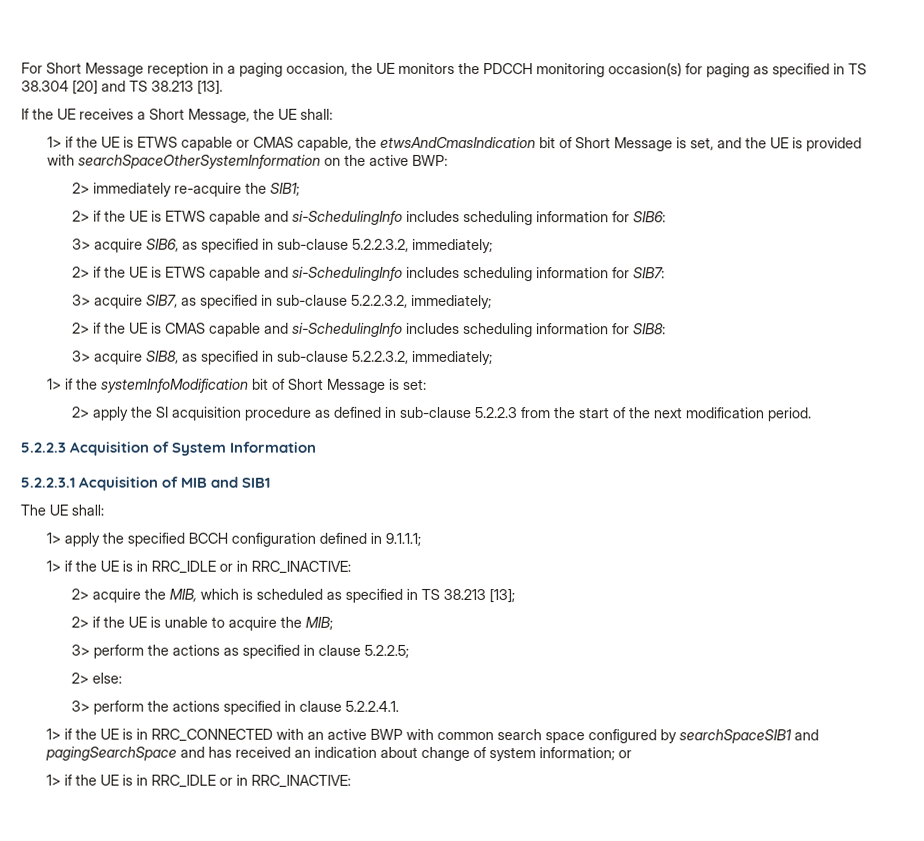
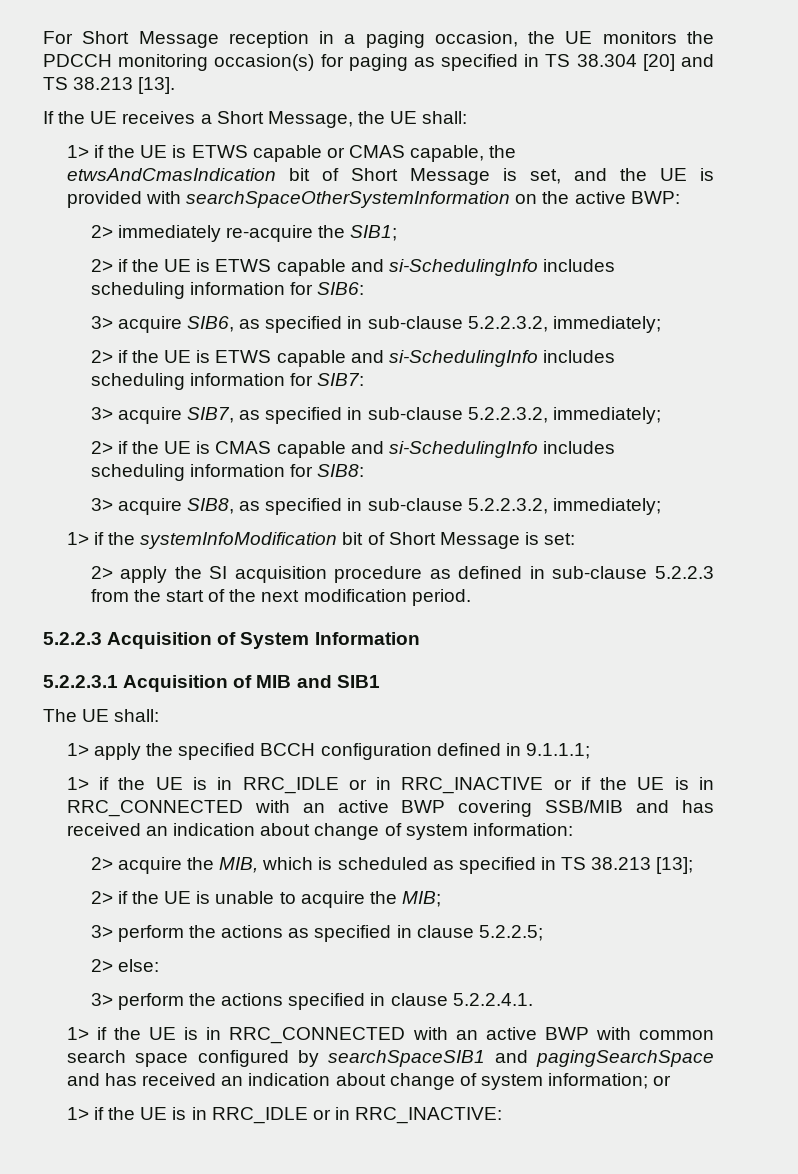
[250,560,351,574] RRC_INACTIVE: -> [401,777,715,794] [66,800,714,817] [66,823,573,840] RRC_INACTIVE or if the UE is in RRC_CONNECTED with an active BWP covering SSB/MIB and has received an indication about change of system information:

